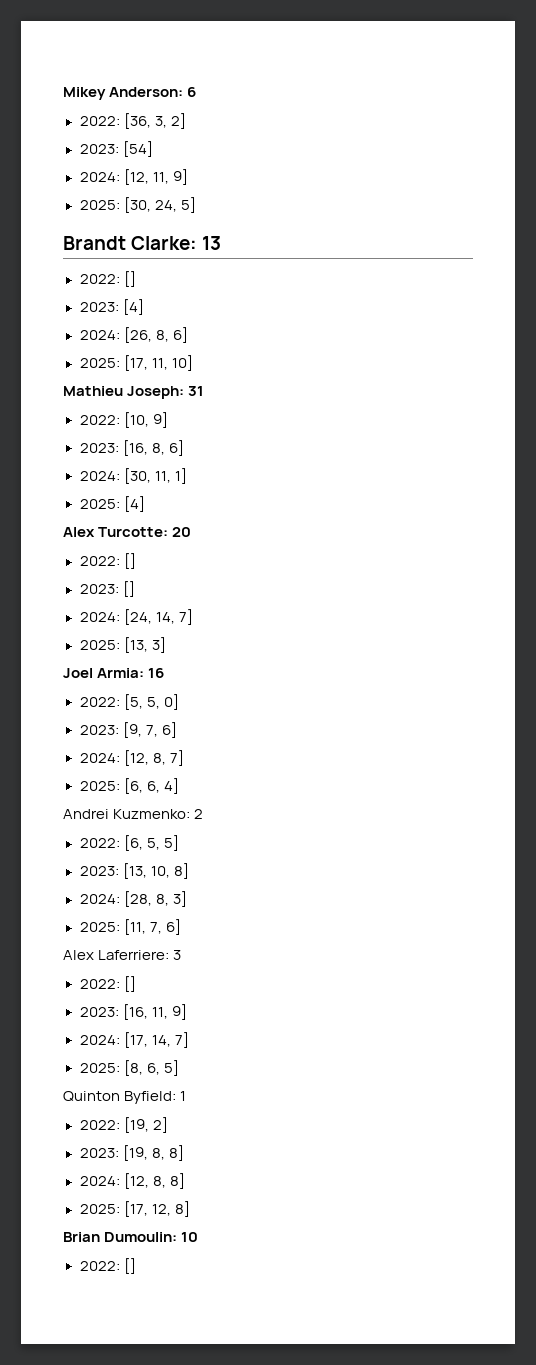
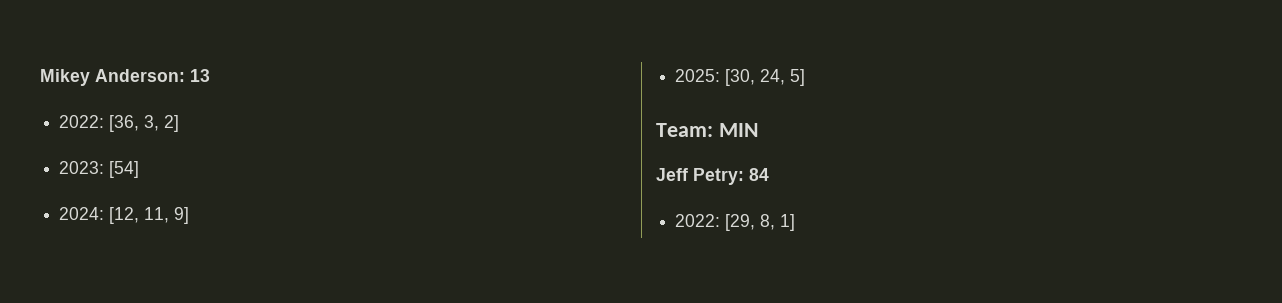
[187,87,197,97] 6 -> [190,69,210,82] 13
[63,236,222,250] [79,271,136,287] [79,299,144,315] [79,327,188,343] [79,355,193,371] [63,386,205,399] [79,412,168,428] [79,440,184,456] [79,468,187,484] [79,496,145,512] [63,527,192,537] [79,553,136,569] [79,581,135,597] [79,609,193,625] [79,637,166,653] [63,668,165,678] [79,694,179,710] [79,722,177,738] [79,750,184,766] [79,778,179,794] [63,809,204,819] [79,835,179,851] [79,863,189,879] [79,891,187,907] [79,919,181,935] [63,950,182,960] [79,976,136,992] [79,1004,187,1020] [79,1032,189,1048] [79,1060,179,1076] [63,1091,187,1104] [79,1117,168,1133] [79,1145,184,1161] [79,1173,185,1189] [79,1201,190,1217] [63,1232,199,1242] [79,1258,136,1274] Brandt Clarke: 13 // 2022: [] // 2023: [4] // 2024: [26, 8, 6] // 2025: [17, 11, 10] // Mathieu Joseph: 31 // 2022: [10, 9] // 2023: [16, 8, 6] // 2024: [30, 11, 1] // 2025: [4] // Alex Turcotte: 20 // 2022: [] // 2023: [] // 2024: [24, 14, 7] // 2025: [13, 3] // Joel Armia: 16 // 2022: [5, 5, 0] // 2023: [9, 7, 6] // 2024: [12, 8, 7] // 2025: [6, 6, 4] // Andrei Kuzmenko: 2 // 2022: [6, 5, 5] // 2023: [13, 10, 8] // 2024: [28, 8, 3] // 2025: [11, 7, 6] // Alex Laferriere: 3 // 2022: [] // 2023: [16, 11, 9] // 2024: [17, 14, 7] // 2025: [8, 6, 5] // Quinton Byfield: 1 // 2022: [19, 2] // 2023: [19, 8, 8] // 2024: [12, 8, 8] // 2025: [17, 12, 8] // Brian Dumoulin: 10 // 2022: [] -> [656,123,758,137] [656,168,769,185] [675,214,796,231] Team: MIN // Jeff Petry: 84 // 2022: [29, 8, 1]

